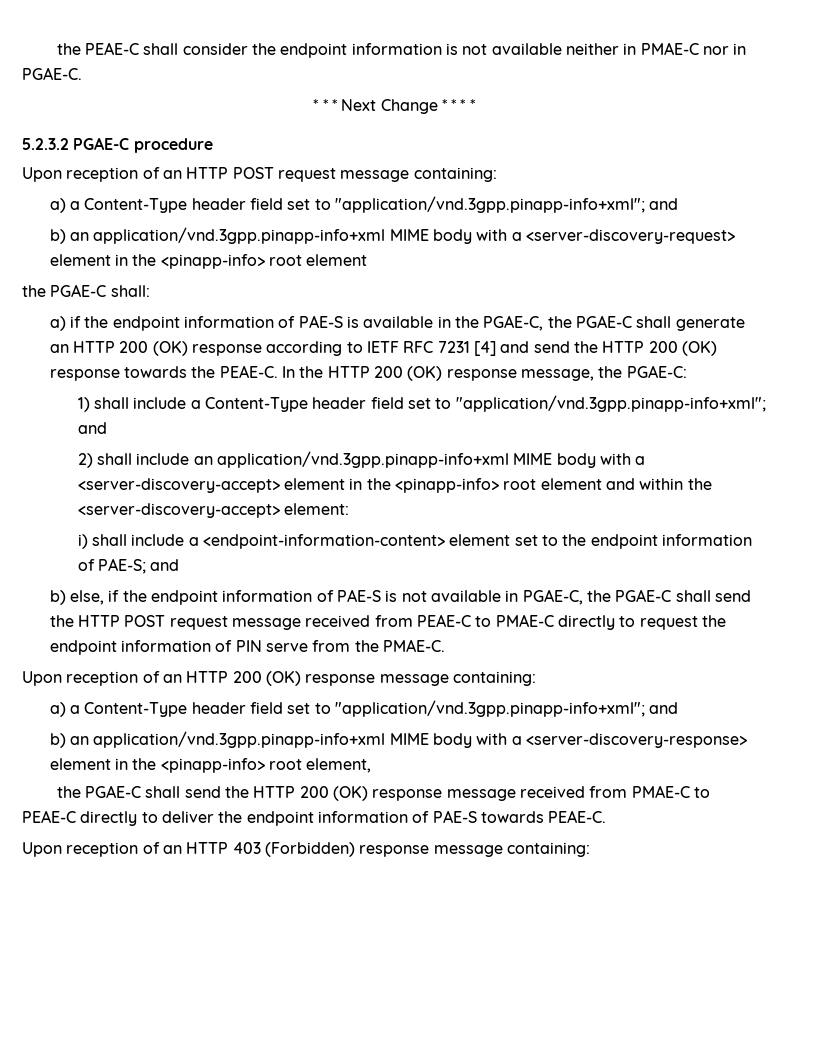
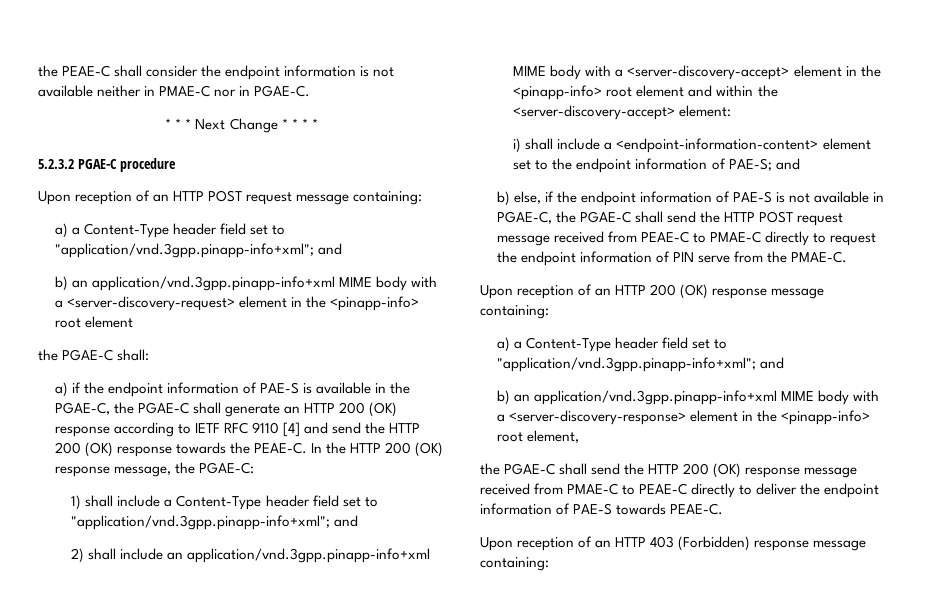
[437,341,470,353] 7231 -> [251,422,279,434] 9110

